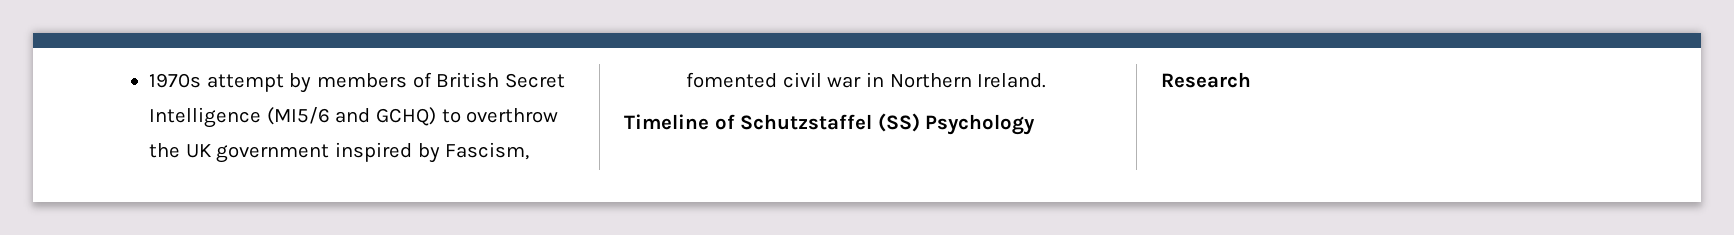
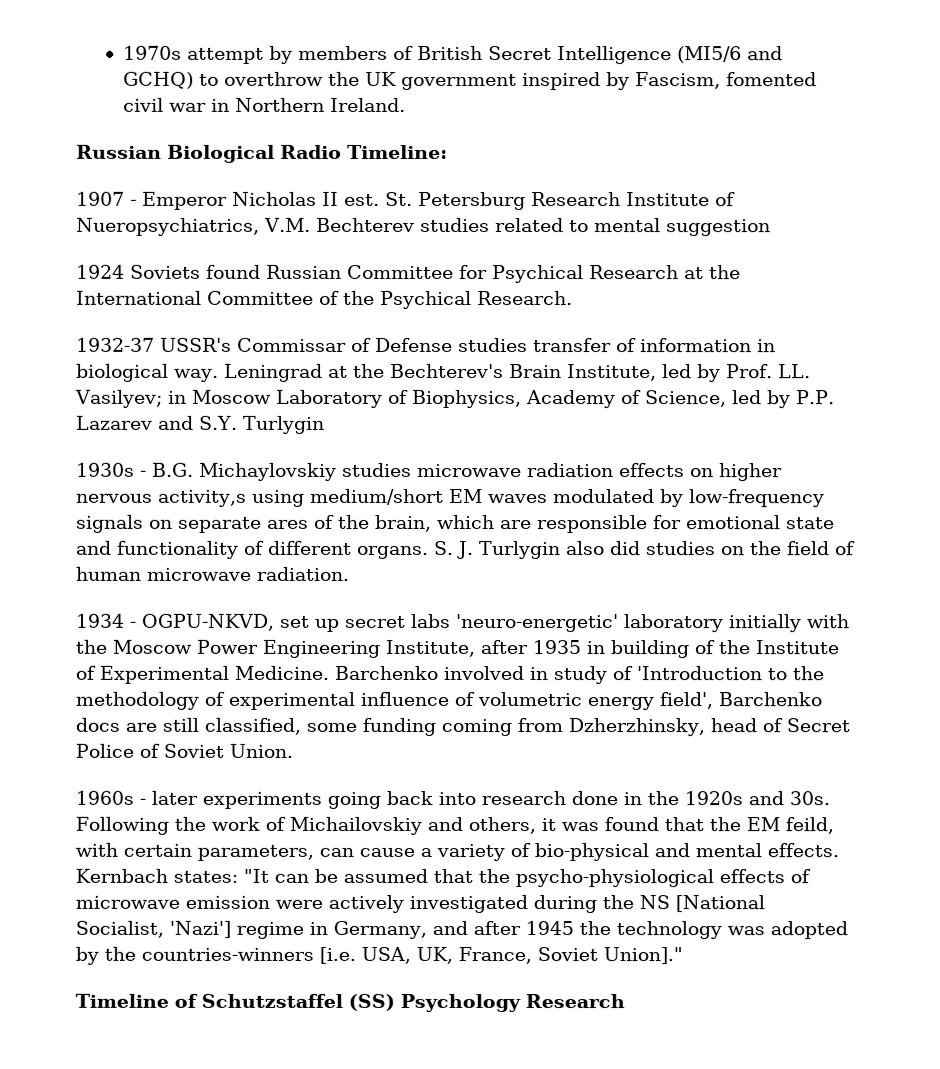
(1047, 80) none -> [76,144,448,163] [76,191,736,211] [76,217,771,237] [76,264,741,284] [76,290,573,310] [76,337,776,353] [76,363,811,383] [75,389,835,409] [76,415,325,434] [76,462,783,482] [76,488,825,508] [76,514,835,534] [75,540,855,560] [75,566,349,581] [75,613,849,633] [75,639,839,659] [75,665,824,685] [75,691,822,711] [75,717,850,737] [75,743,293,758] [75,790,830,809] [75,816,834,835] [75,842,839,862] [75,868,811,888] [75,894,765,914] [75,920,848,940] [75,946,683,965] // Russian Biological Radio Timeline: // 1907 - Emperor Nicholas II est. St. Petersburg Research Institute of Nueropsychiatrics, V.M. Bechterev studies related to mental suggestion // 1924 Soviets found Russian Committee for Psychical Research at the International Committee of the Psychical Research. // 1932-37 USSR's Commissar of Defense studies transfer of information in biological way. Leningrad at the Bechterev's Brain Institute, led by Prof. LL. Vasilyev; in Moscow Laboratory of Biophysics, Academy of Science, led by P.P. Lazarev and S.Y. Turlygin // 1930s - B.G. Michaylovskiy studies microwave radiation effects on higher nervous activity,s using medium/short EM waves modulated by low-frequency signals on separate ares of the brain, which are responsible for emotional state and functionality of different organs. S. J. Turlygin also did studies on the field of human microwave radiation. // 1934 - OGPU-NKVD, set up secret labs 'neuro-energetic' laboratory initially with the Moscow Power Engineering Institute, after 1935 in building of the Institute of Experimental Medicine. Barchenko involved in study of 'Introduction to the methodology of experimental influence of volumetric energy field', Barchenko docs are still classified, some funding coming from Dzherzhinsky, head of Secret Police of Soviet Union. // 1960s - later experiments going back into research done in the 1920s and 30s. Following the work of Michailovskiy and others, it was found that the EM feild, with certain parameters, can cause a variety of bio-physical and mental effects. Kernbach states: "It can be assumed that the psycho-physiological effects of microwave emission were actively investigated during the NS [National Socialist, 'Nazi'] regime in Germany, and after 1945 the technology was adopted by the countries-winners [i.e. USA, UK, France, Soviet Union]."

